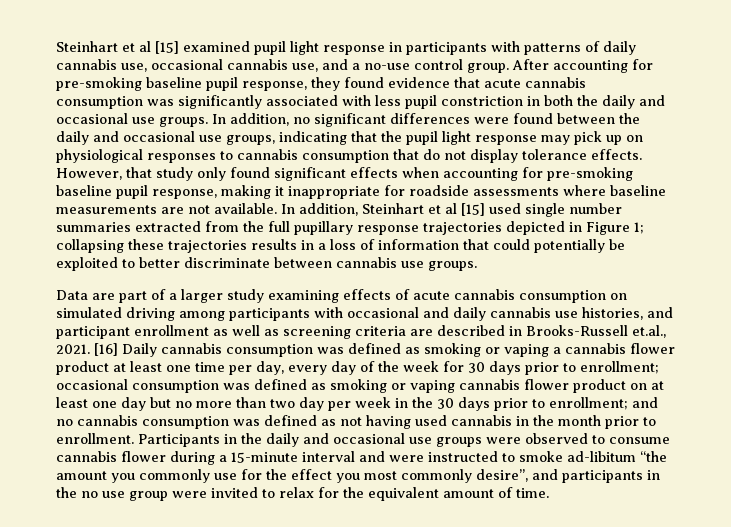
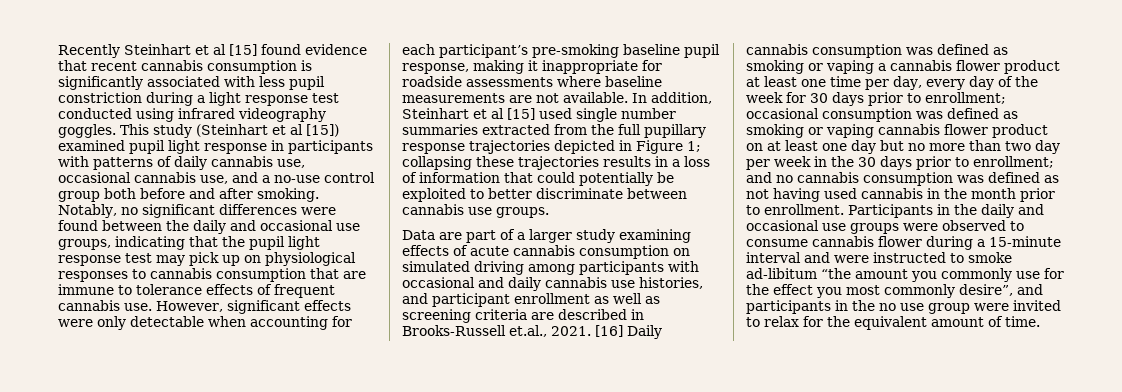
[56,41,179,54] Steinhart et al [15] -> [58,44,367,58] [58,60,312,74] [58,76,325,90] [58,92,339,106] [58,108,326,122] [58,124,339,138] Recently Steinhart et al [15] found evidence that recent cannabis consumption is significantly associated with less pupil constriction during a light response test conducted using infrared videography goggles. This study (Steinhart et al [15])
[467,59,653,73] [56,77,586,91] [56,95,665,109] [56,113,289,127] group. After accounting for pre-smoking baseline pupil response, they found evidence that acute cannabis consumption was significantly associated with less pupil constriction in both the daily and occasional use groups. In addition, -> [58,188,319,202] [58,204,117,218] group both before and after smoking. Notably,
(537, 140) none -> [125,253,152,263] test
[423,149,642,163] [56,167,398,181] do not display tolerance effects. However, that study only found significant effects -> [343,271,366,279] [58,284,335,298] [58,300,351,314] [58,316,204,330] are immune to tolerance effects of frequent cannabis use. However, significant effects were only detectable
(543, 172) none -> [402,44,528,58] each participant’s

